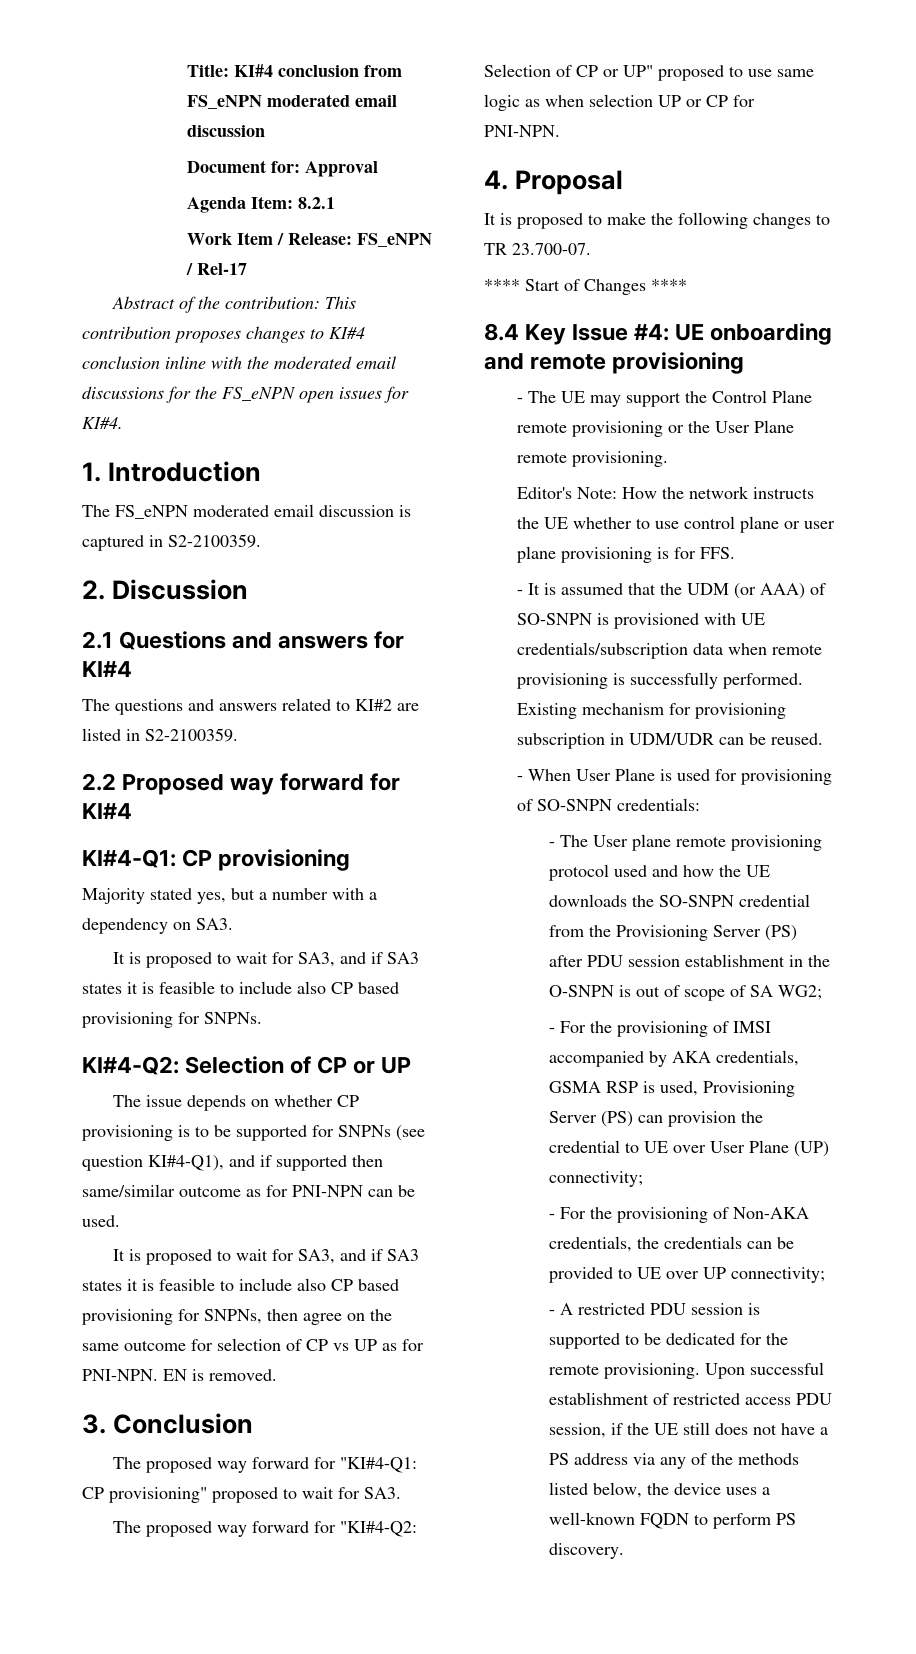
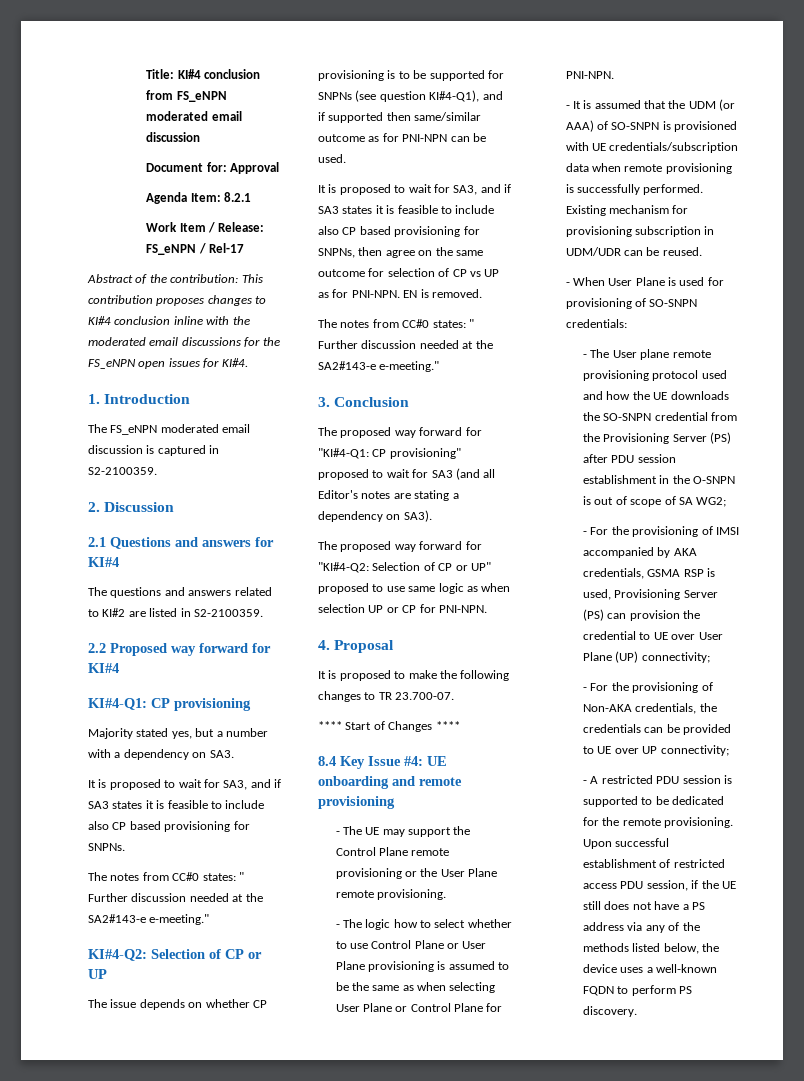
(262, 1018) none -> [88,872,244,881] [88,893,263,902] [88,914,210,925] // The notes from CC#0 states: " Further discussion needed at the SA2#143-e e-meeting."
(277, 1375) none -> [318,319,474,328] [318,340,493,349] [318,361,440,372] // The notes from CC#0 states: " Further discussion needed at the SA2#143-e e-meeting."
[364,1487,401,1499] SA3. -> [431,468,496,480] [318,490,459,501] [318,510,432,522] SA3 (and all Editor's notes are stating a dependency on SA3).
[516,486,814,499] [516,516,835,533] [516,546,735,563] Editor's Note: How the network instructs the UE whether to use control plane or user plane provisioning is for FFS. -> [335,919,512,930] [335,940,487,949] [335,961,510,972] [335,982,496,993] [335,1003,503,1012] [565,71,614,79] - The logic how to select whether to use Control Plane or User Plane provisioning is assumed to be the same as when selecting User Plane or Control Plane for PNI-NPN.

